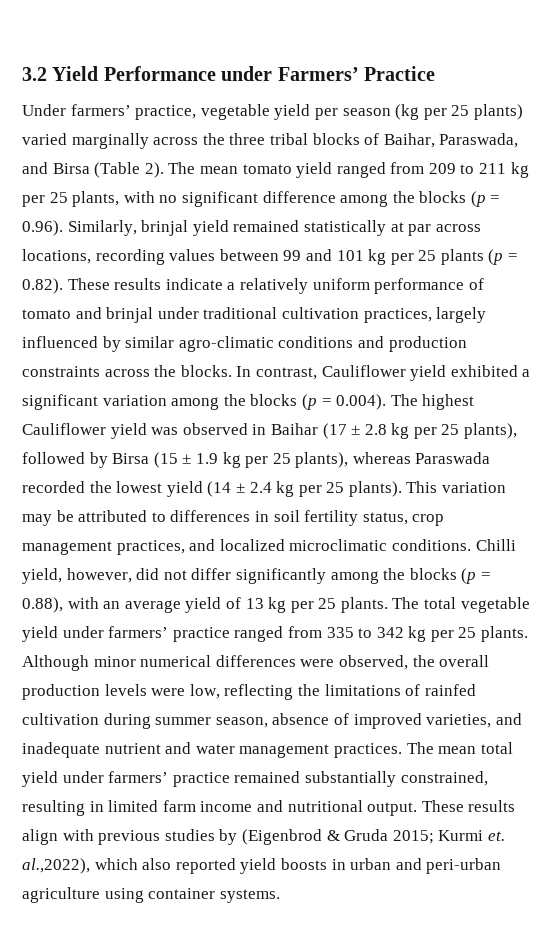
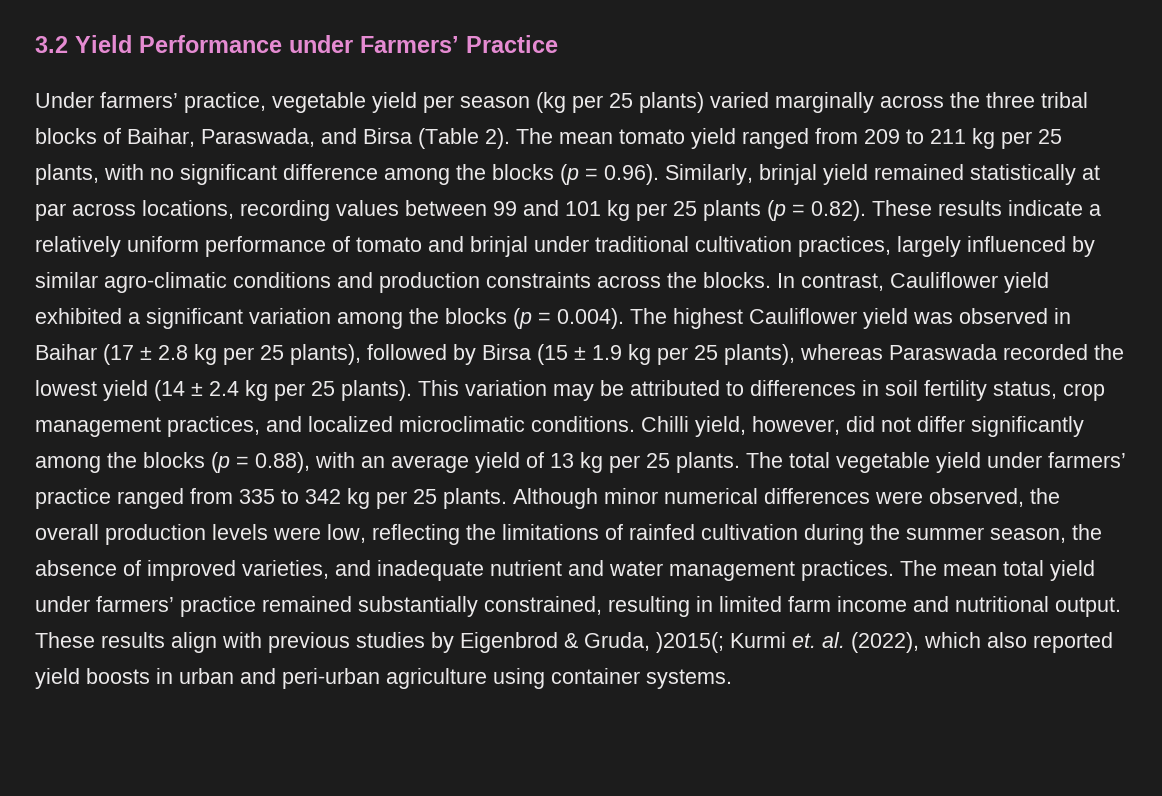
(151, 721) none -> [870,524,900,540] the
(268, 722) none -> [1072,524,1102,540] the
[241,829,505,845] [22,858,90,874] (Eigenbrod & Gruda 2015; Kurmi et. al.,2022), -> [460,632,919,653] Eigenbrod & Gruda, )2015(; Kurmi et. al. (2022),

